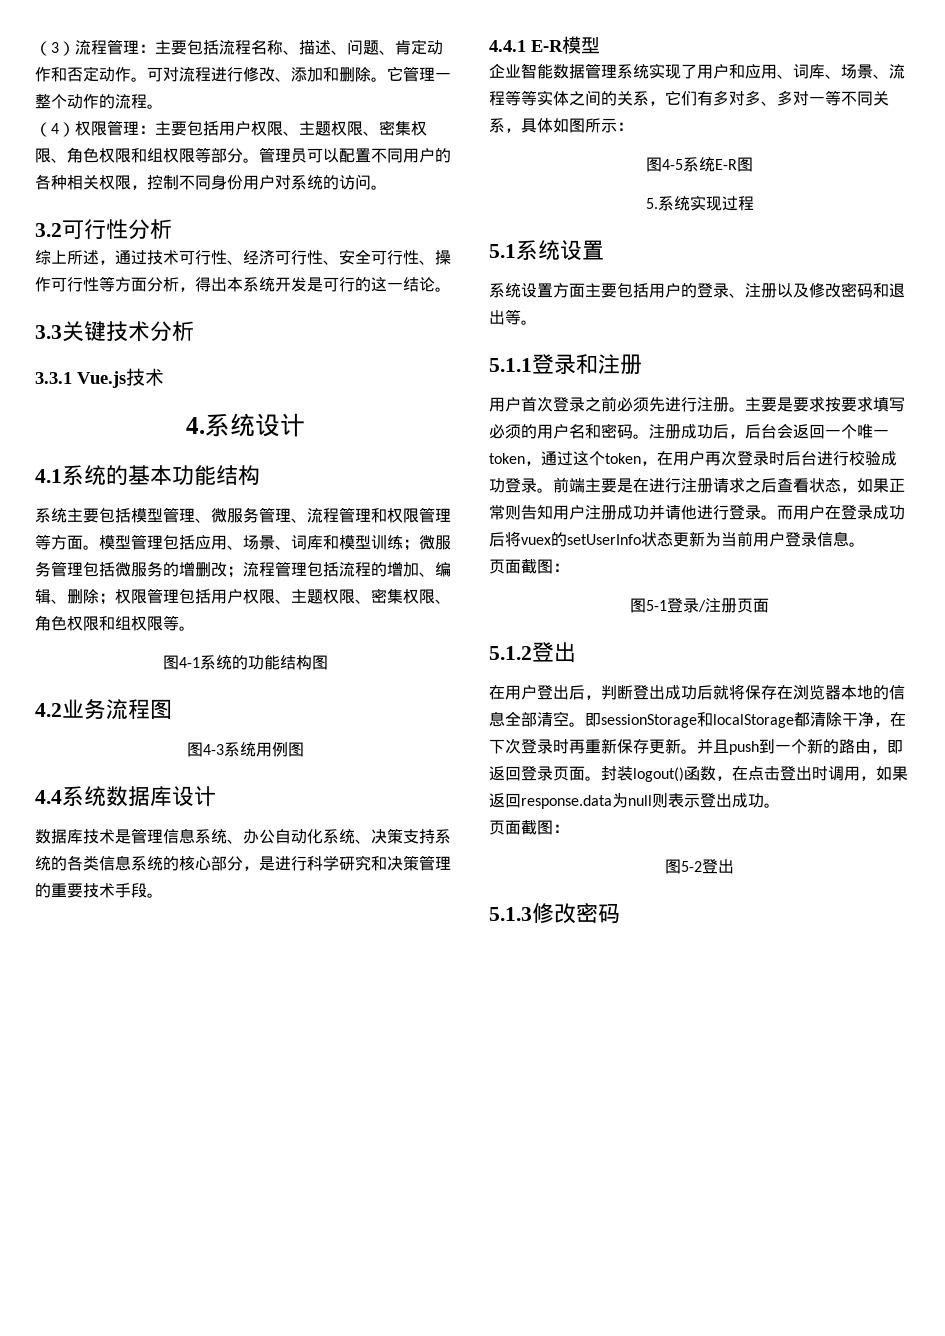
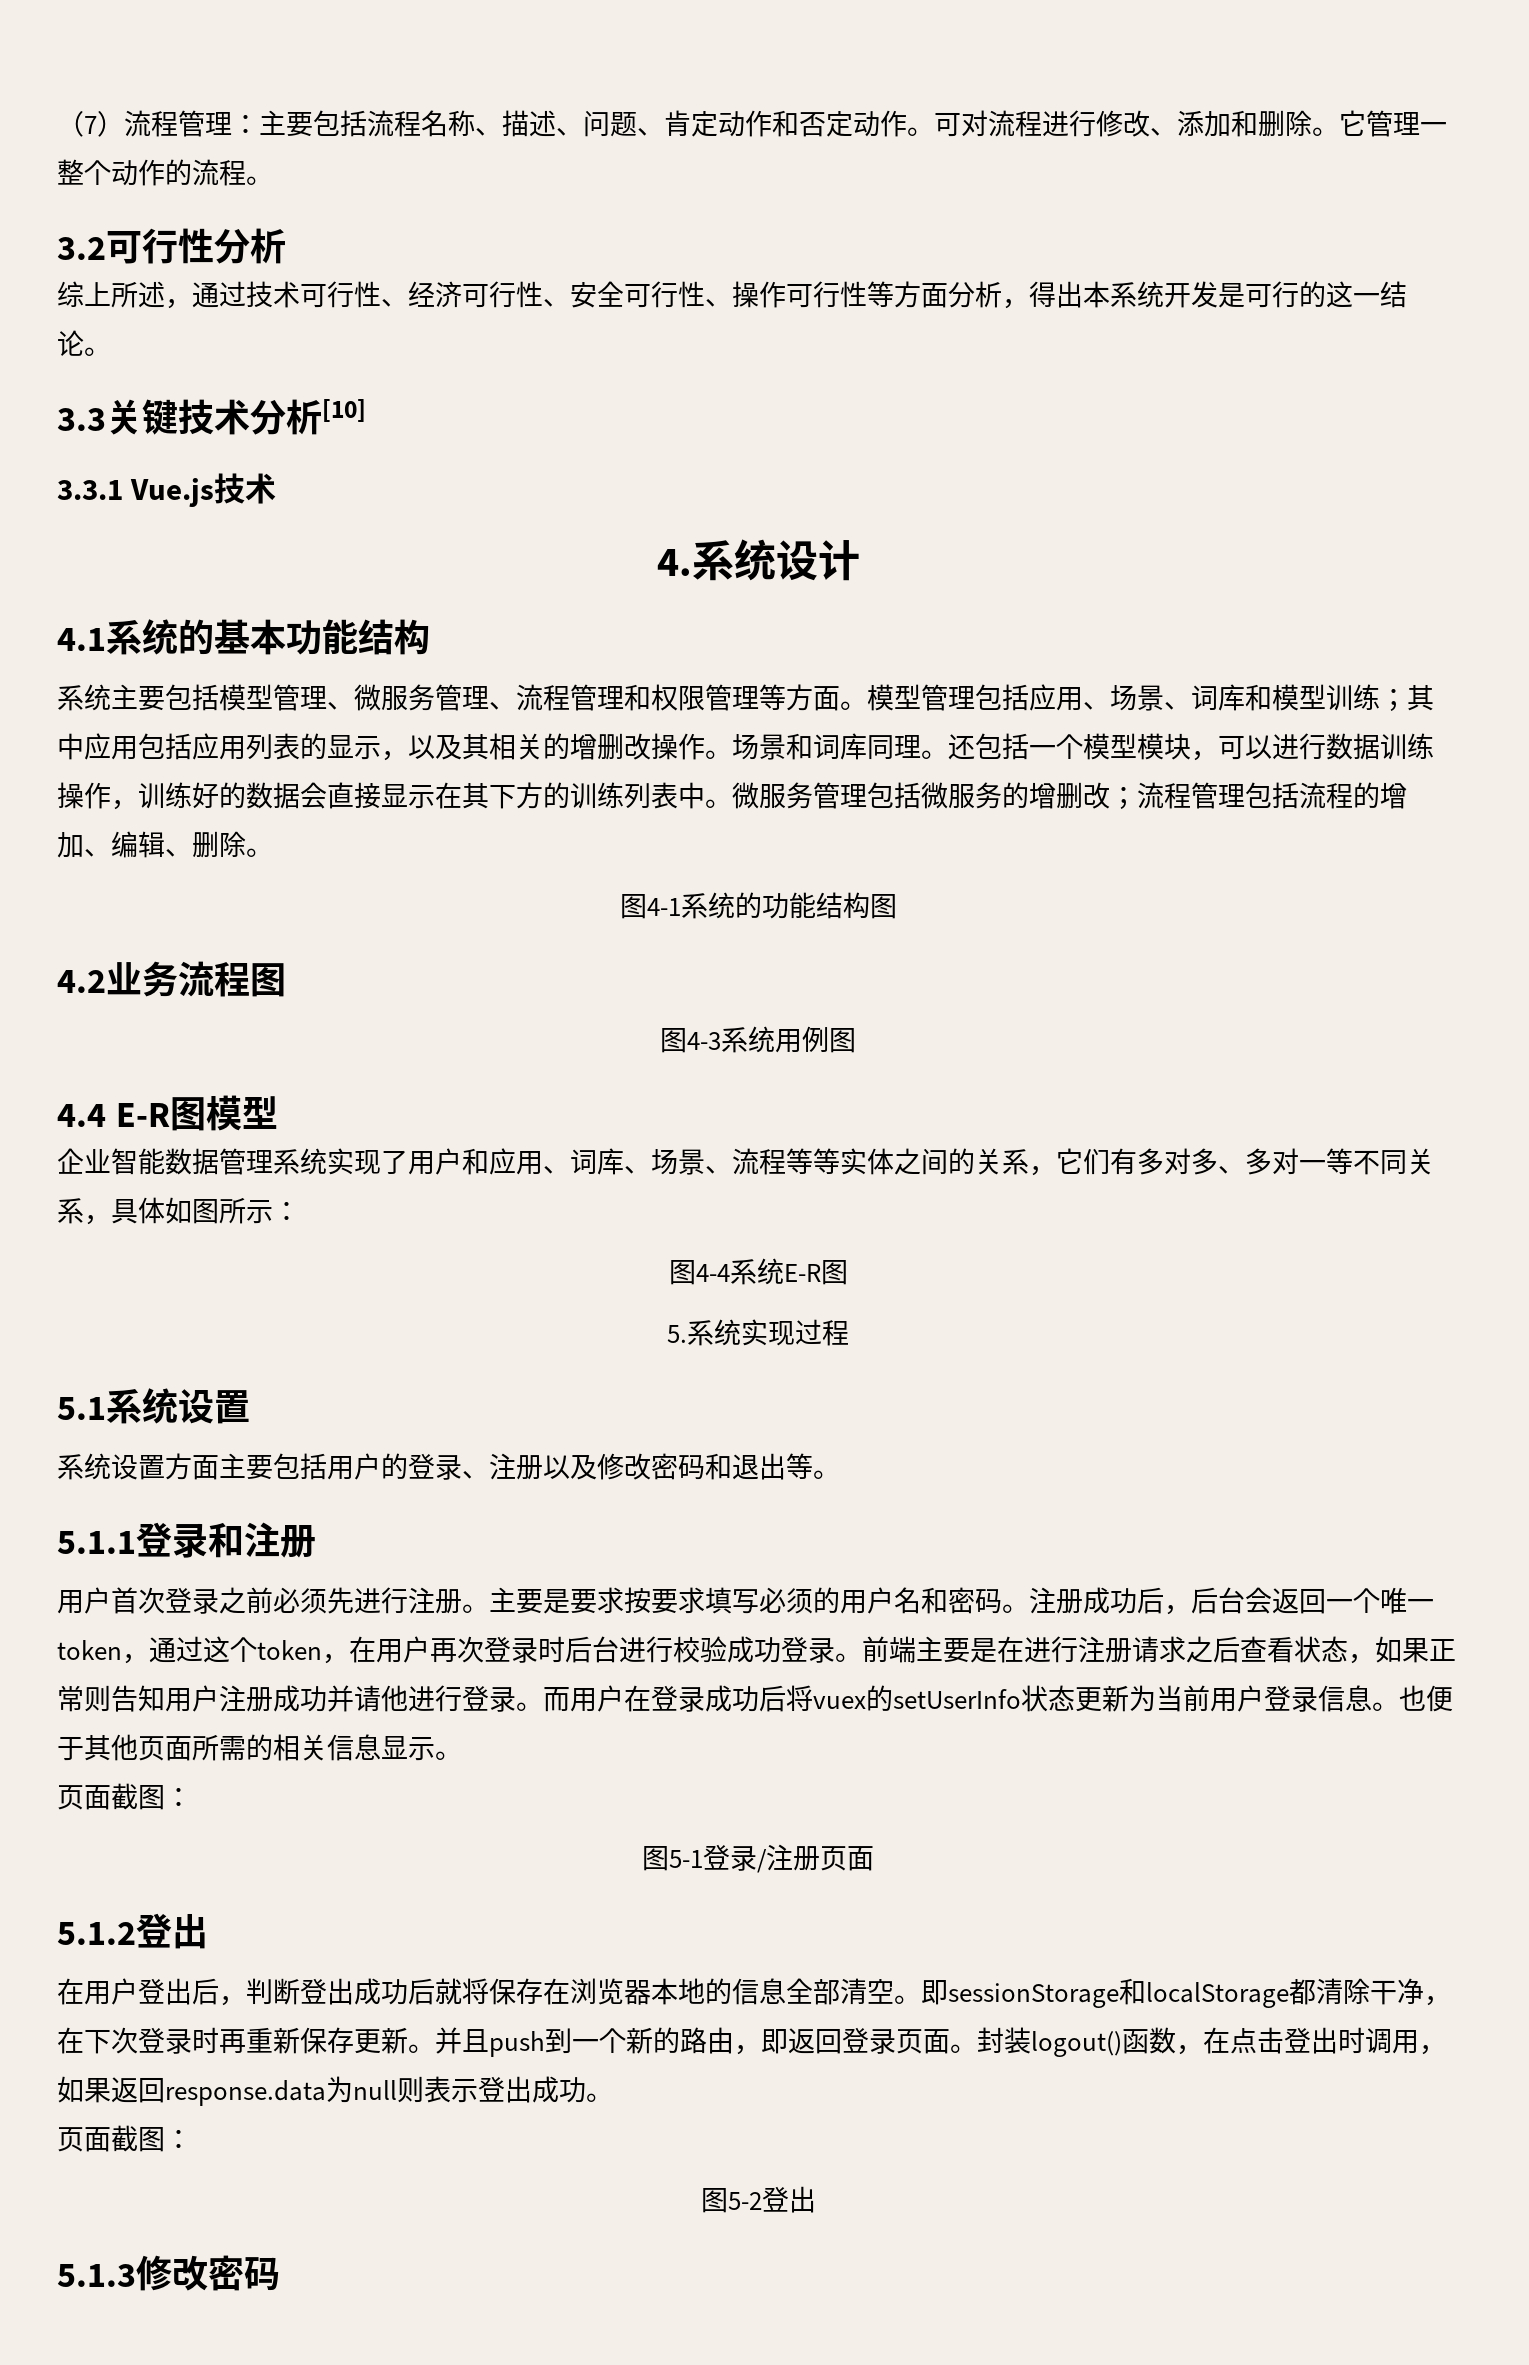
[35,41,59,56] （3 -> [57,111,97,137] （7
[35,120,427,137] [35,147,451,163] [35,174,387,190] // （4）权限管理：主要包括用户权限、主题权限、密集权限、角色权限和组权限等部分。管理员可以配置不同用户的各种相关权限，控制不同身份用户对系统的访问。 -> (273, 180) none
(194, 331) none -> [322,399,366,422] [10]
(419, 545) none -> [1407,684,1434,711] [57,733,1434,761] [57,782,732,810] 其中应用包括应用列表的显示，以及其相关的增删改操作。场景和词库同理。还包括一个模型模块，可以进行数据训练操作，训练好的数据会直接显示在其下方的训练列表中。
[99,588,451,605] [35,615,179,631] ；权限管理包括用户权限、主题权限、密集权限、角色权限和组权限等 -> (246, 844) none
[62,786,216,807] [35,828,451,844] [35,855,451,871] [35,883,163,898] [489,40,563,52] 系统数据库设计 // 数据库技术是管理信息系统、办公自动化系统、决策支持系统的各类信息系统的核心部分，是进行科学研究和决策管理的重要技术手段。 // 4.4.1 E-R -> [115,1097,206,1131] E-R图
[662,159,683,170] 4-5 -> [695,1264,730,1282] 4-4
(865, 544) none -> [1399,1685,1453,1712] [57,1734,462,1761] 也便于其他页面所需的相关信息显示。

